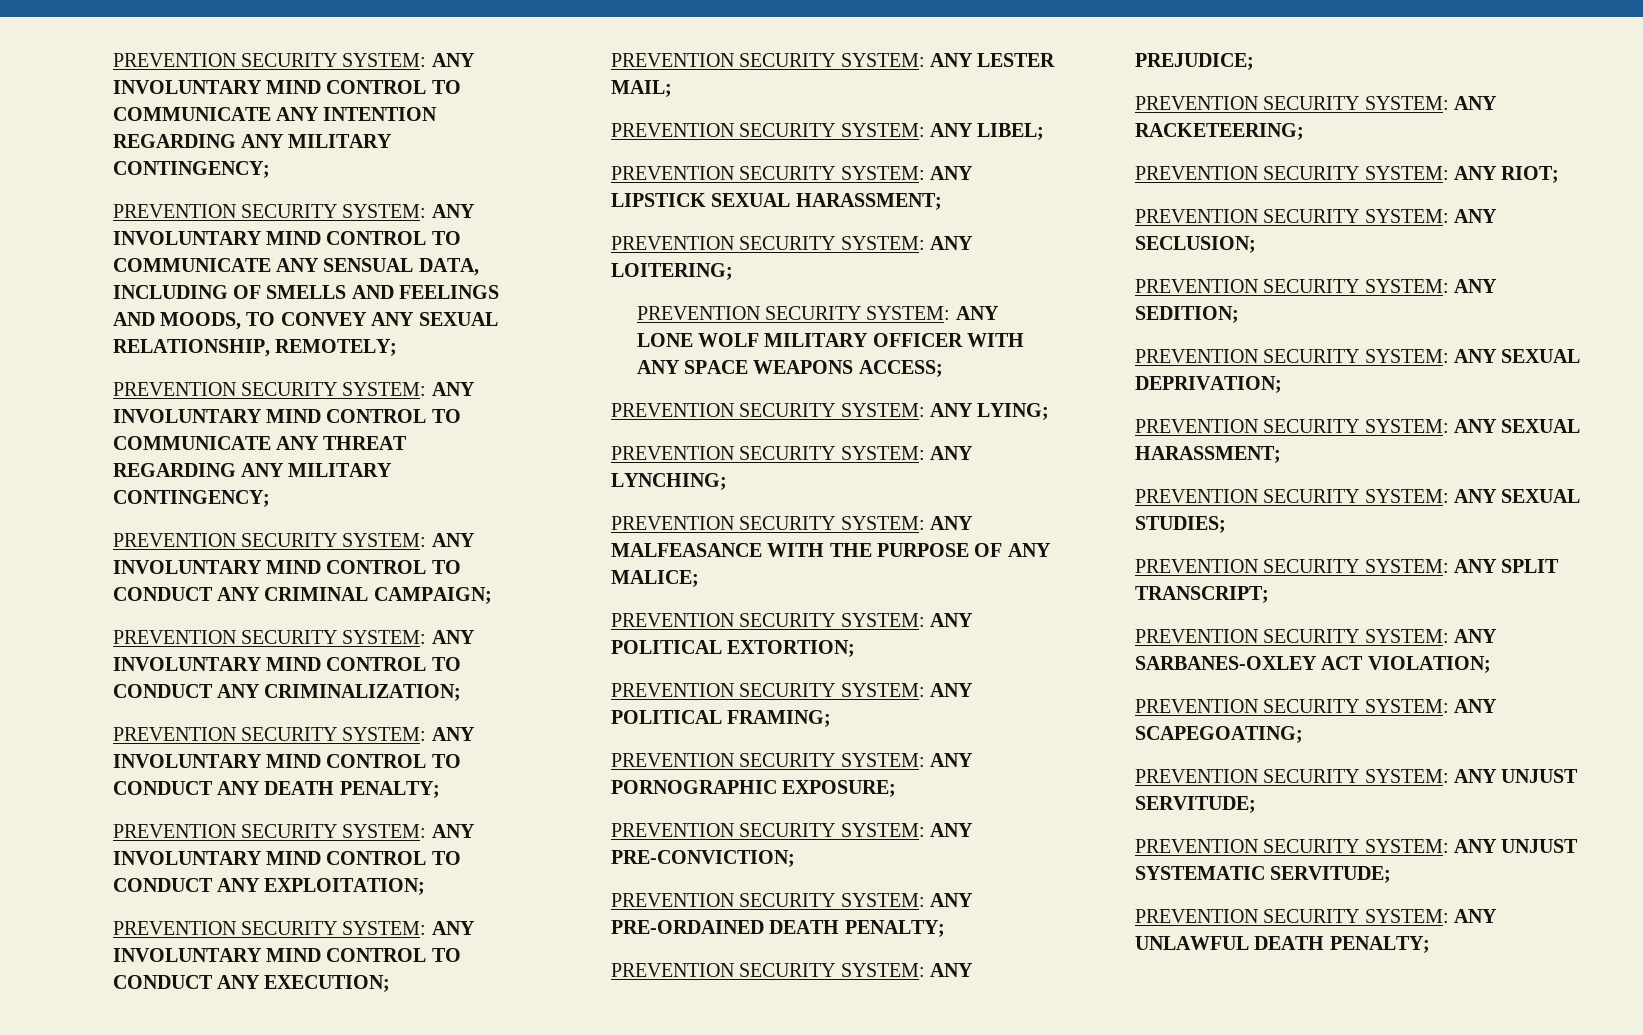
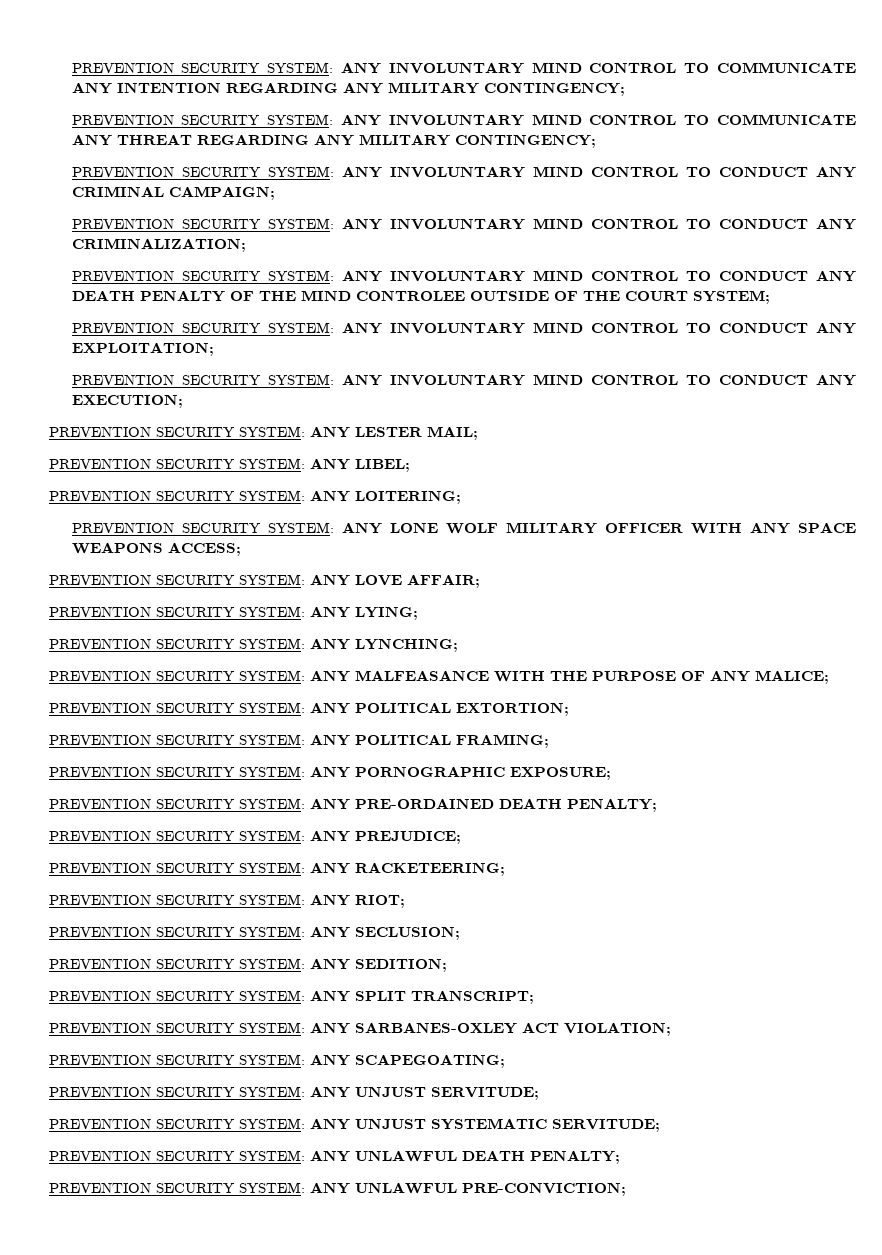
[112,204,475,218] [112,231,461,245] [112,258,479,276] [112,285,500,299] [112,312,498,330] [112,339,397,357] // PREVENTION SECURITY SYSTEM: ANY INVOLUNTARY MIND CONTROL TO COMMUNICATE ANY SENSUAL DATA, INCLUDING OF SMELLS AND FEELINGS AND MOODS, TO CONVEY ANY SEXUAL RELATIONSHIP, REMOTELY; -> (625, 89) none
[339,781,440,798] PENALTY; -> [139,290,770,304] PENALTY OF THE MIND CONTROLEE OUTSIDE OF THE COURT SYSTEM;
[610,166,973,180] [610,193,942,210] // PREVENTION SECURITY SYSTEM: ANY LIPSTICK SEXUAL HARASSMENT; -> (410, 465) none
(943, 368) none -> [48,574,480,588] // PREVENTION SECURITY SYSTEM: ANY LOVE AFFAIR;
[610,823,973,837] [610,850,795,867] // PREVENTION SECURITY SYSTEM: ANY PRE-CONVICTION; -> (611, 773) none
[1134,349,1581,363] [1134,376,1282,393] [1134,419,1581,433] [1134,446,1281,463] [1134,489,1581,503] [1134,516,1226,533] // PREVENTION SECURITY SYSTEM: ANY SEXUAL DEPRIVATION; // PREVENTION SECURITY SYSTEM: ANY SEXUAL HARASSMENT; // PREVENTION SECURITY SYSTEM: ANY SEXUAL STUDIES; -> (447, 965) none
(1430, 944) none -> [48,1182,626,1196] // PREVENTION SECURITY SYSTEM: ANY UNLAWFUL PRE-CONVICTION;

